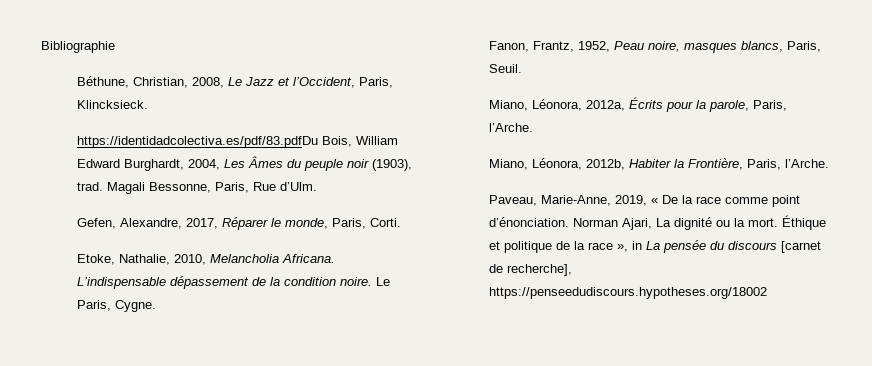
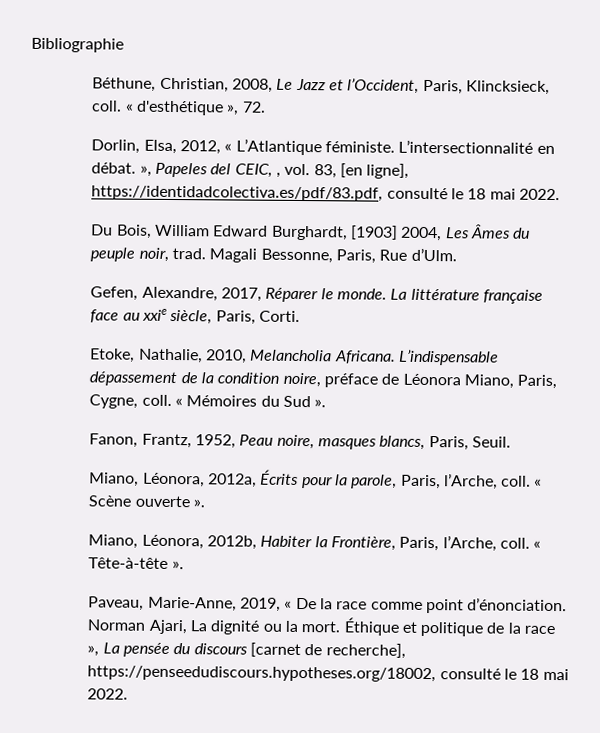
[76,100,148,109] [76,136,318,148] Klincksieck. // https://identidadcolectiva.es/pdf/83.pdfDu -> [465,80,550,95] [91,100,266,116] [91,138,555,156] [91,162,410,179] [91,185,560,202] [91,224,114,236] Klincksieck, coll. « d'esthétique », 72. // Dorlin, Elsa, 2012, « L’Atlantique féministe. L’intersectionnalité en débat. », Papeles del CEIC, , vol. 83, [en ligne], https://identidadcolectiva.es/pdf/83.pdf, consulté le 18 mai 2022. // Du
(184, 165) none -> [349,225,398,240] [1903]
[346,159,412,171] noir (1903), -> [138,247,169,262] noir,
[284,218,328,229] monde, -> [336,288,543,304] [90,308,213,325] monde. La littérature française face au xxie siècle,
[339,277,390,286] [76,300,156,312] noire. Le Paris, Cygne. -> [282,372,558,390] [89,394,327,409] noire, préface de Léonora Miano, Paris, Cygne, coll. « Mémoires du Sud ».
[488,123,533,132] l’Arche. -> [443,473,543,490] [88,495,205,508] l’Arche, coll. « Scène ouverte ».
[784,159,829,168] l’Arche. -> [442,535,542,552] [88,557,184,570] l’Arche, coll. « Tête-à-tête ».
[631,241,642,250] in -> (100, 651) none
[488,287,767,299] https://penseedudiscours.hypotheses.org/18002 -> [87,665,569,683] [87,688,129,700] https://penseedudiscours.hypotheses.org/18002, consulté le 18 mai 2022.

